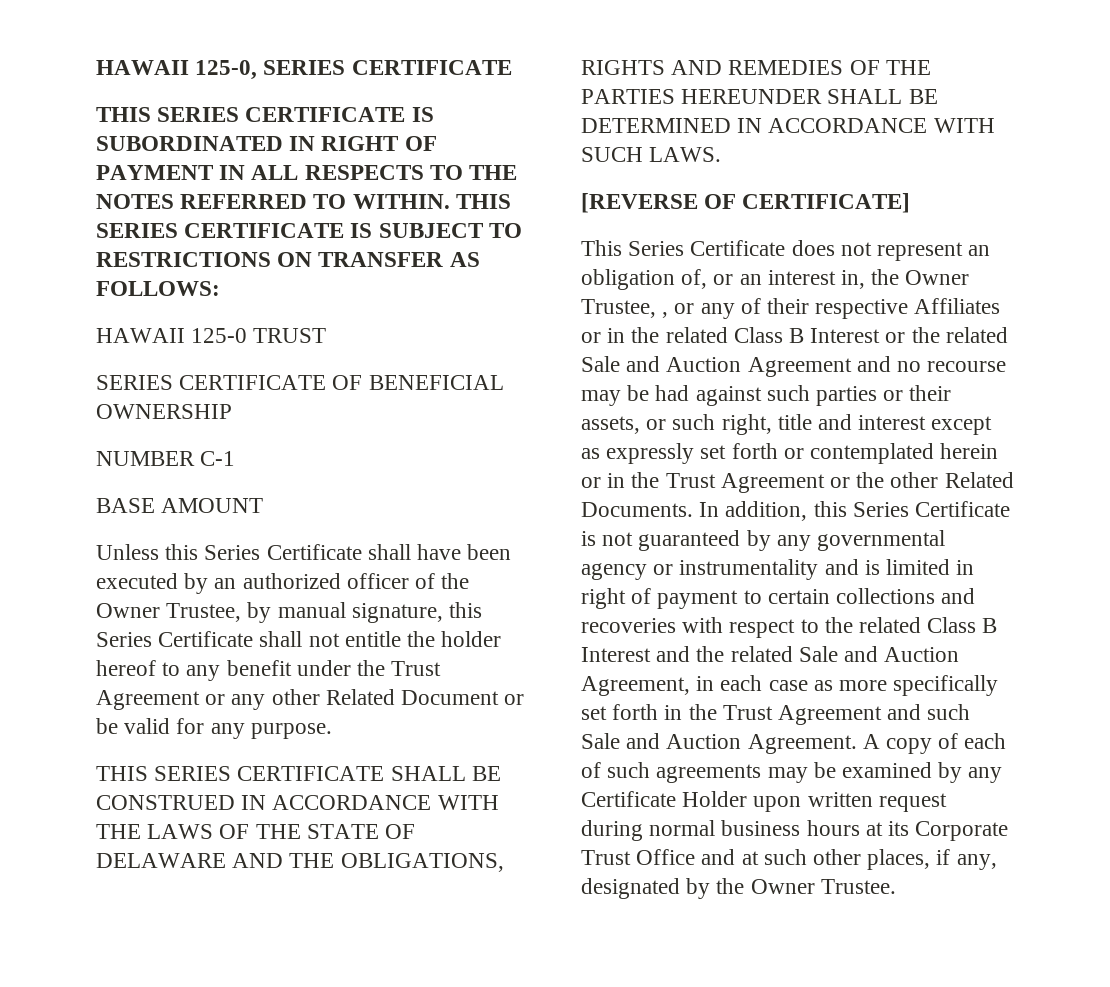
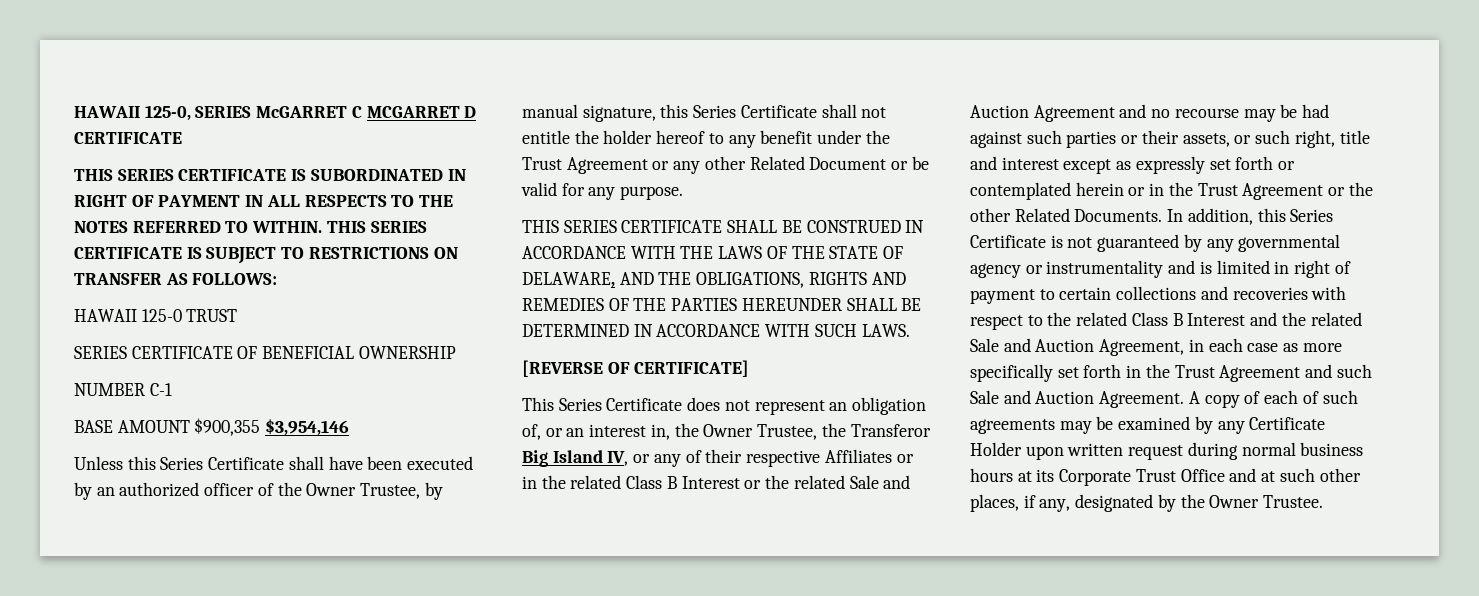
(346, 67) none -> [256,106,477,118] McGARRET C MCGARRET D
(264, 505) none -> [194,418,350,436] $900,355 $3,954,146
[96,853,226,868] DELAWARE -> [522,272,615,288] DELAWARE,
[662,312,669,318] , -> [821,423,931,437] [522,450,629,467] the Transferor Big Island IV,

